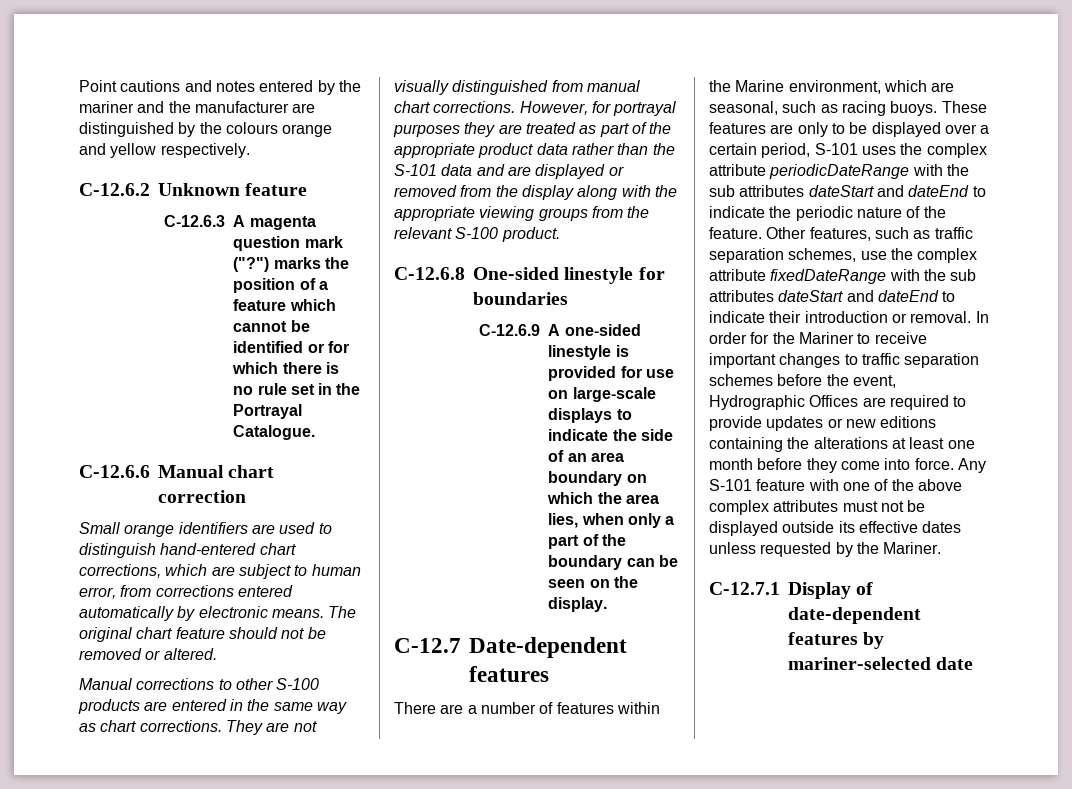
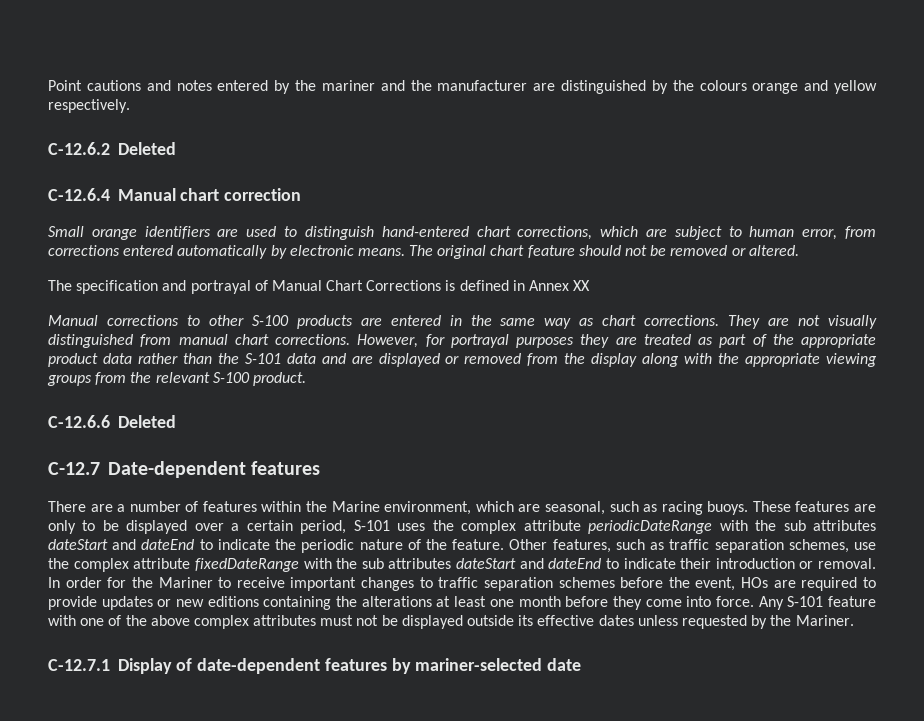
[158,183,308,196] [164,215,316,230] [233,236,343,251] [233,257,349,272] [233,278,328,293] [233,299,336,311] [233,320,310,332] [233,341,349,353] [232,362,339,374] [233,383,361,395] [233,404,303,419] [233,425,316,440] [79,465,150,478] Unknown feature // C-12.6.3 A magenta question mark ("?") marks the position of a feature which cannot be identified or for which there is no rule set in the Portrayal Catalogue. // C-12.6.6 -> [117,142,176,155] [48,188,110,201] Deleted // C-12.6.4
(217, 654) none -> [48,280,591,294] // The specification and portrayal of Manual Chart Corrections is defined in Annex XX
[394,267,665,284] [473,292,568,305] [479,324,641,336] [548,345,629,360] [548,366,674,381] [548,387,656,402] [548,408,632,423] [548,429,673,441] [548,450,624,462] [548,471,647,486] [547,492,659,504] [548,513,675,528] [548,534,626,549] [548,555,678,570] [548,576,638,588] [548,597,608,612] C-12.6.8 One-sided linestyle for boundaries // C-12.6.9 A one-sided linestyle is provided for use on large-scale displays to indicate the side of an area boundary on which the area lies, when only a part of the boundary can be seen on the display. -> [48,415,176,428] C-12.6.6 Deleted
[709,395,859,410] Hydrographic Offices -> [741,577,769,588] HOs

